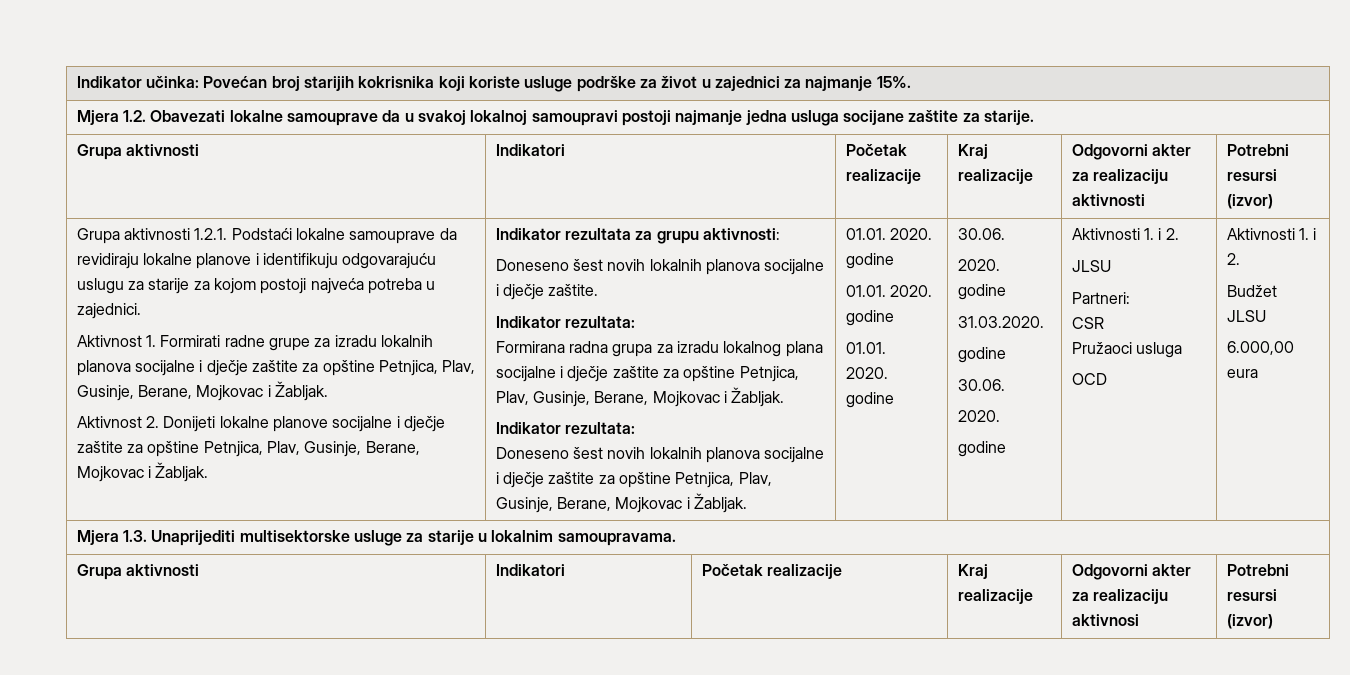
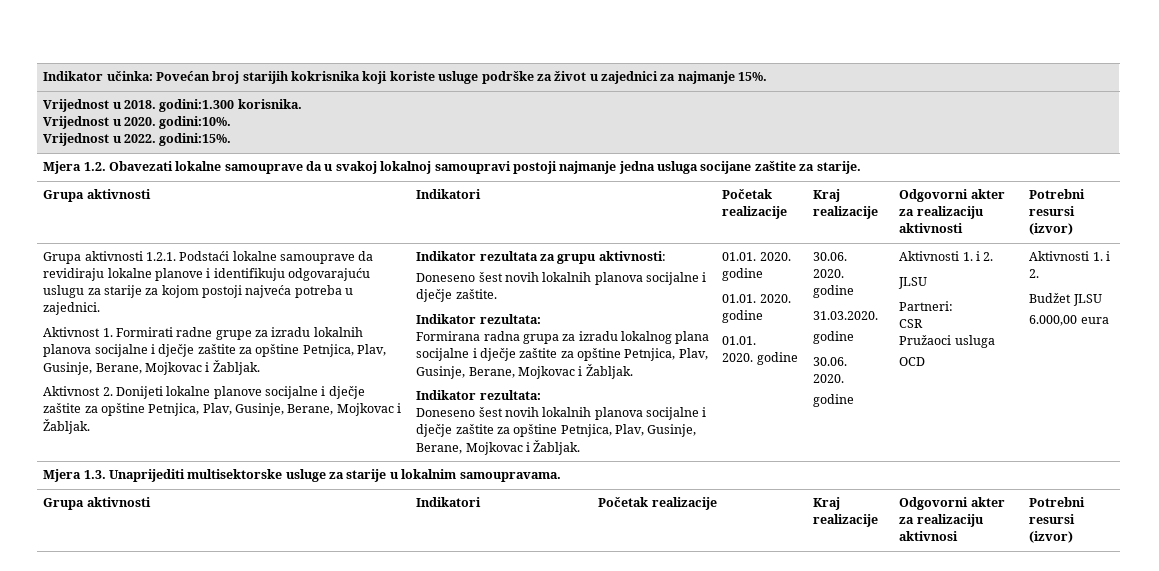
(911, 82) none -> [43,99,302,112] [43,116,232,129] [43,133,232,146] // Vrijednost u 2018. godini:1.300 korisnika. // Vrijednost u 2020. godini:10%. // Vrijednost u 2022. godini:15%.

